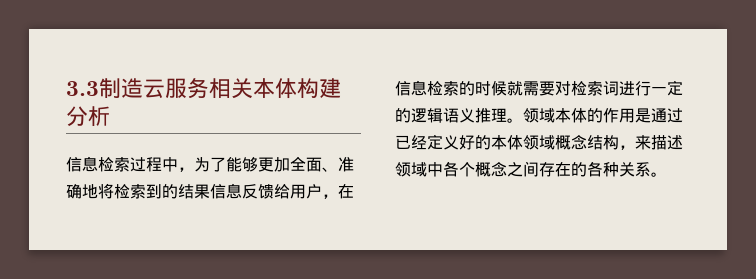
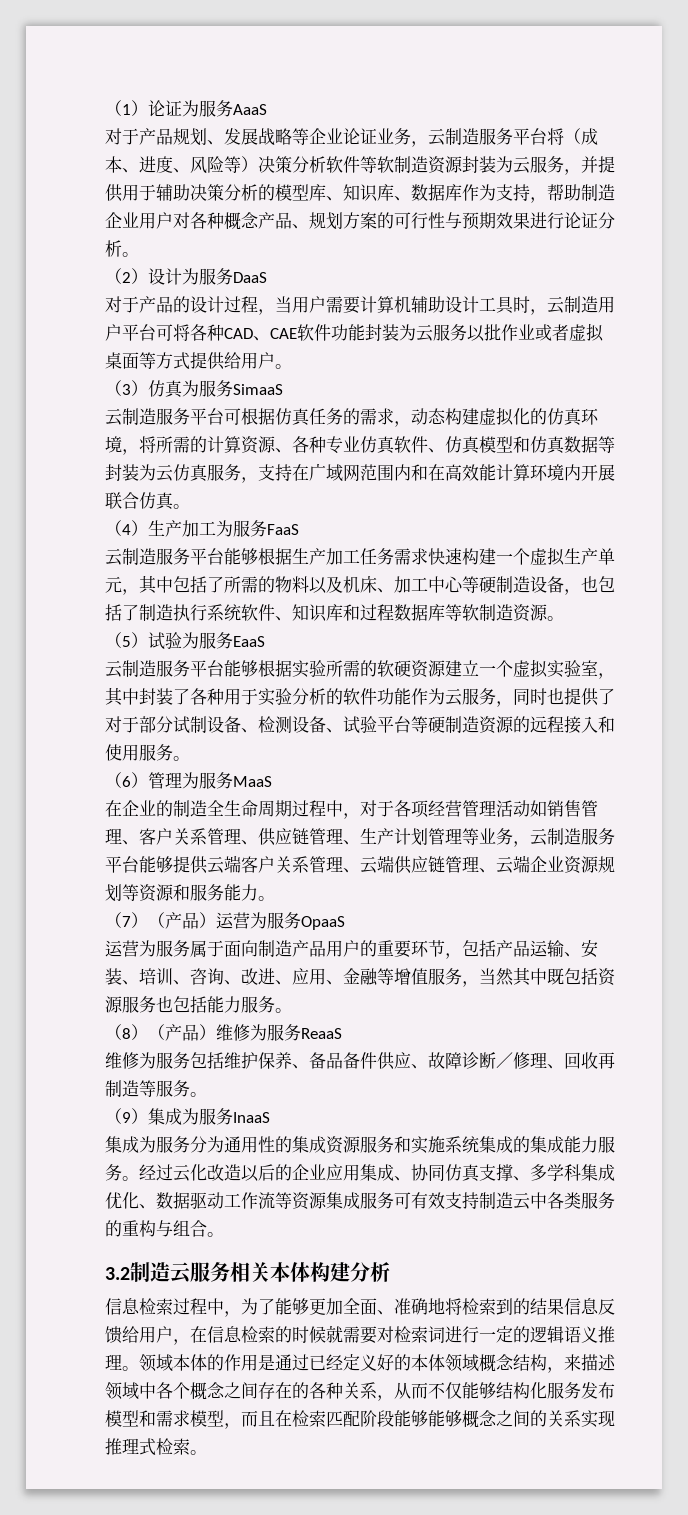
[66,81,99,96] 3.3 -> [105,100,267,117] [105,128,598,147] [105,156,615,175] [105,184,615,203] [105,212,615,230] [105,240,139,257] [105,268,267,285] [105,296,615,315] [105,323,604,342] [105,352,292,370] [105,380,283,398] [105,407,599,427] [105,436,615,455] [105,463,615,483] [105,492,190,510] [105,520,299,537] [105,547,615,566] [105,575,615,595] [105,604,564,622] [105,632,265,650] [105,659,615,679] [105,687,615,707] [105,716,615,734] [105,744,190,761] [105,772,272,789] [105,800,598,819] [105,828,615,847] [105,855,615,874] [105,884,275,902] [105,912,345,930] [105,940,598,959] [105,967,616,987] [105,996,292,1013] [105,1024,342,1041] [105,1052,615,1070] [105,1080,207,1097] [105,1108,270,1125] [105,1136,615,1154] [105,1164,615,1182] [105,1192,615,1210] [105,1220,224,1237] [105,1267,130,1280] （1）论证为服务AaaS // 对于产品规划、发展战略等企业论证业务，云制造服务平台将（成本、进度、风险等）决策分析软件等软制造资源封装为云服务，并提供用于辅助决策分析的模型库、知识库、数据库作为支持，帮助制造企业用户对各种概念产品、规划方案的可行性与预期效果进行论证分析。 // （2）设计为服务DaaS // 对于产品的设计过程，当用户需要计算机辅助设计工具时，云制造用户平台可将各种CAD、CAE软件功能封装为云服务以批作业或者虚拟桌面等方式提供给用户。 // （3）仿真为服务SimaaS // 云制造服务平台可根据仿真任务的需求，动态构建虚拟化的仿真环境，将所需的计算资源、各种专业仿真软件、仿真模型和仿真数据等封装为云仿真服务，支持在广域网范围内和在高效能计算环境内开展联合仿真。 // （4）生产加工为服务FaaS // 云制造服务平台能够根据生产加工任务需求快速构建一个虚拟生产单元，其中包括了所需的物料以及机床、加工中心等硬制造设备，也包括了制造执行系统软件、知识库和过程数据库等软制造资源。 // （5）试验为服务EaaS // 云制造服务平台能够根据实验所需的软硬资源建立一个虚拟实验室，其中封装了各种用于实验分析的软件功能作为云服务，同时也提供了对于部分试制设备、检测设备、试验平台等硬制造资源的远程接入和使用服务。 // （6）管理为服务MaaS // 在企业的制造全生命周期过程中，对于各项经营管理活动如销售管理、客户关系管理、供应链管理、生产计划管理等业务，云制造服务平台能够提供云端客户关系管理、云端供应链管理、云端企业资源规划等资源和服务能力。 // （7）（产品）运营为服务OpaaS // 运营为服务属于面向制造产品用户的重要环节，包括产品运输、安装、培训、咨询、改进、应用、金融等增值服务，当然其中既包括资源服务也包括能力服务。 // （8）（产品）维修为服务ReaaS // 维修为服务包括维护保养、备品备件供应、故障诊断／修理、回收再制造等服务。 // （9）集成为服务InaaS // 集成为服务分为通用性的集成资源服务和实施系统集成的集成能力服务。经过云化改造以后的企业应用集成、协同仿真支撑、多学科集成优化、数据驱动工作流等资源集成服务可有效支持制造云中各类服务的重构与组合。 // 3.2
(651, 169) none -> [377,1382,615,1401] [105,1410,615,1429] [105,1438,190,1456] ，从而不仅能够结构化服务发布模型和需求模型，而且在检索匹配阶段能够能够概念之间的关系实现推理式检索

